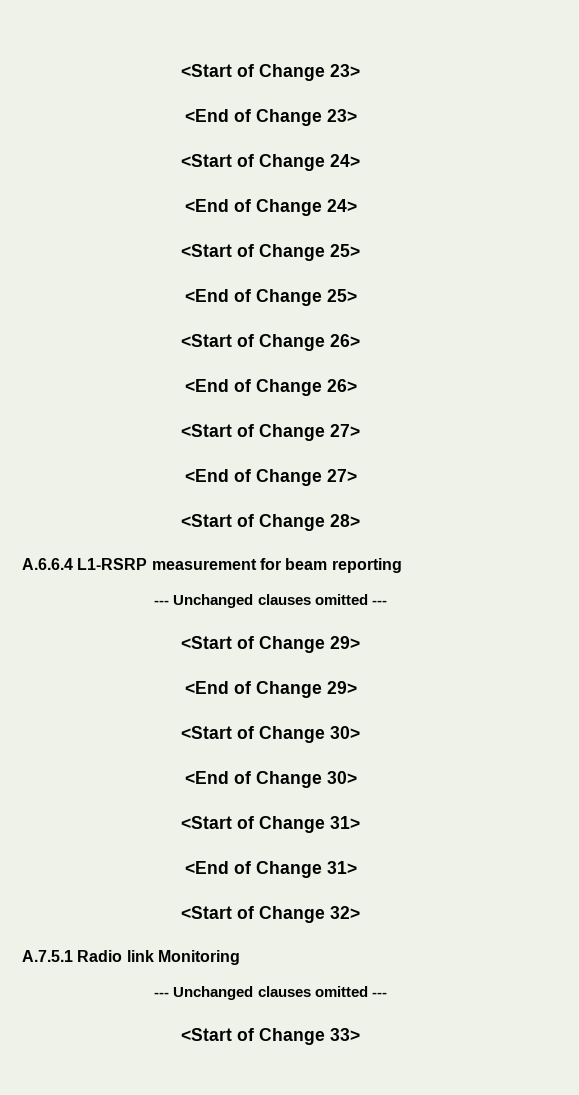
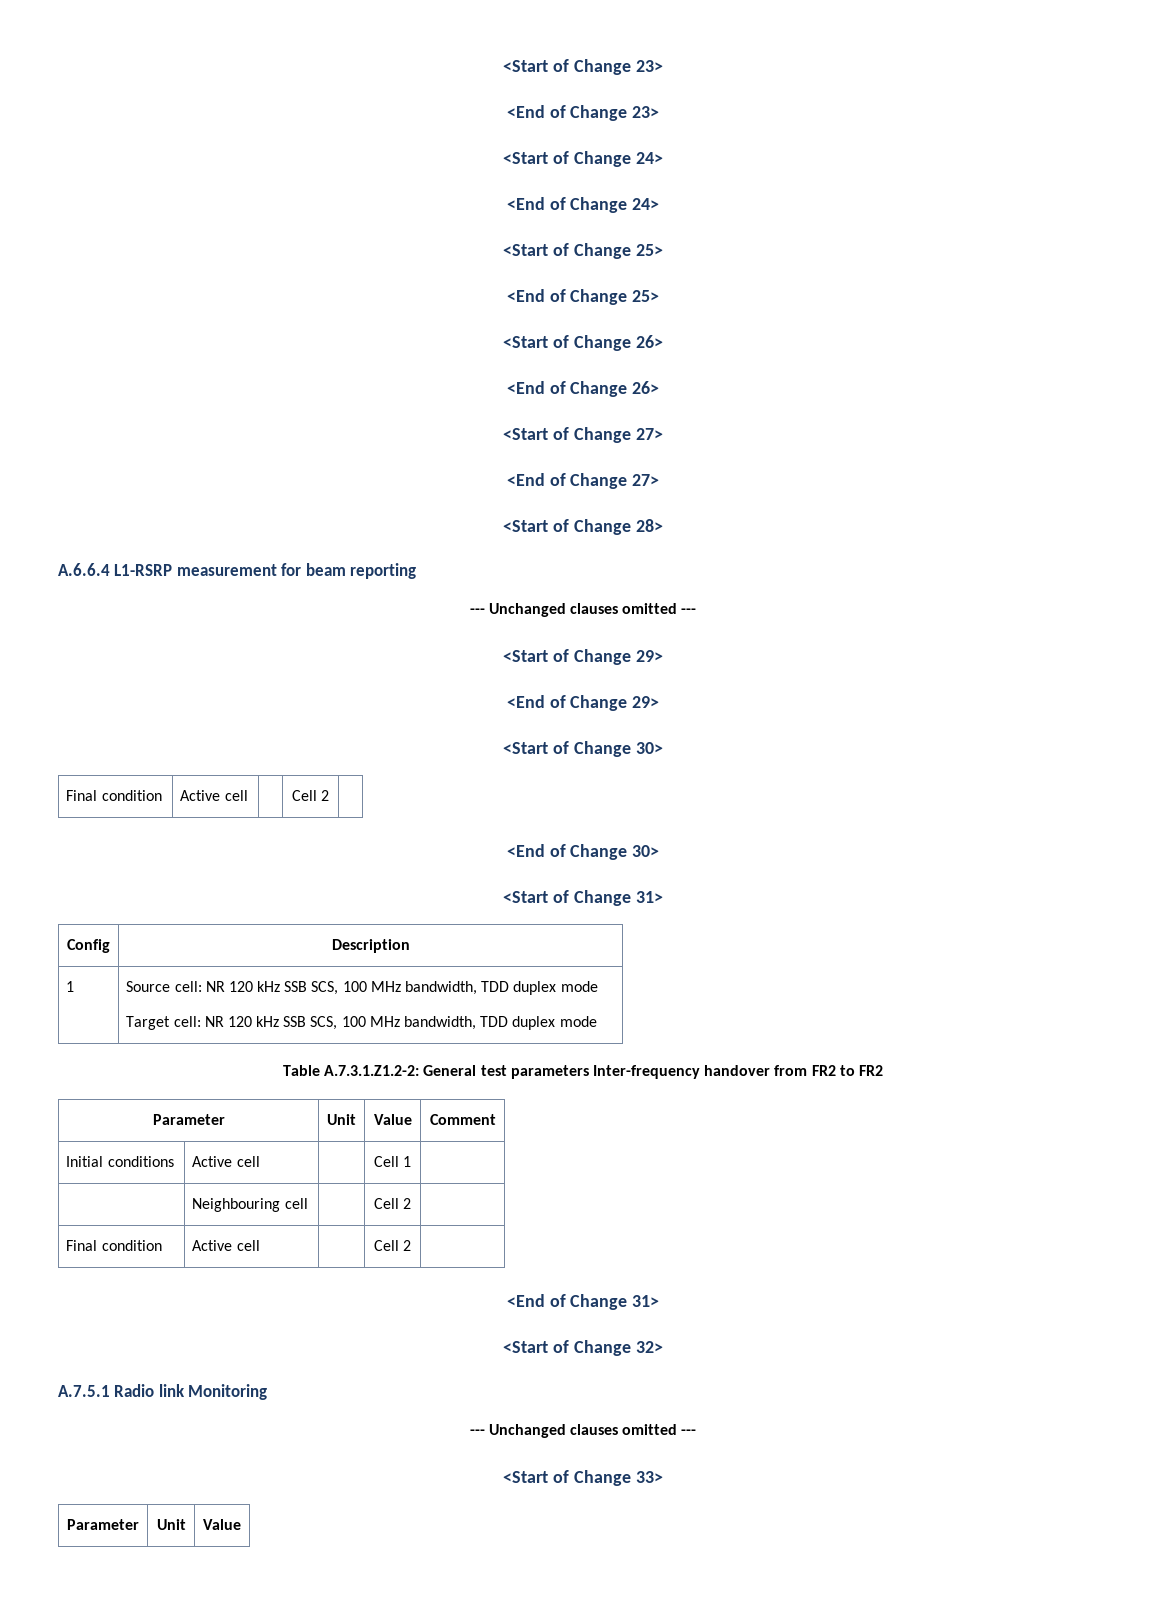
(360, 732) none -> [66,790,162,801] [180,790,248,801] [291,790,330,801] // Final condition | Active cell | | Cell 2 |
(360, 822) none -> [67,939,110,953] [331,939,410,953] [66,981,75,992] [126,981,598,995] [126,1016,597,1030] [283,1065,883,1079] [152,1114,225,1125] [327,1114,356,1125] [373,1114,412,1125] [429,1114,496,1125] [66,1156,174,1167] [192,1156,260,1167] [373,1156,412,1167] [192,1198,308,1212] [373,1198,412,1209] [66,1240,162,1251] [192,1240,260,1251] [373,1240,412,1251] // Config | Description // 1 | Source cell: NR 120 kHz SSB SCS, 100 MHz bandwidth, TDD duplex mode // Target cell: NR 120 kHz SSB SCS, 100 MHz bandwidth, TDD duplex mode // Table A.7.3.1.Z1.2-2: General test parameters Inter-frequency handover from FR2 to FR2 // Parameter | Unit | Value | Comment // Initial conditions | Active cell | | Cell 1 | // | Neighbouring cell | | Cell 2 | // Final condition | Active cell | | Cell 2 |
(360, 1034) none -> [67,1519,139,1530] [156,1519,186,1530] [203,1519,241,1530] // Parameter | Unit | Value

